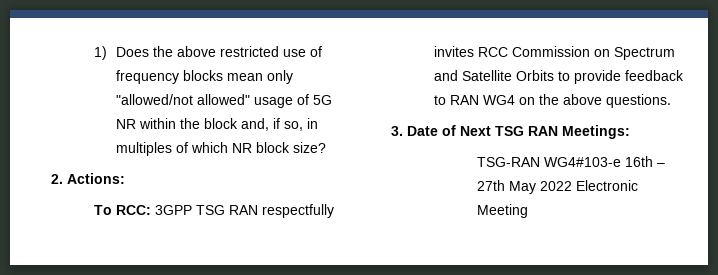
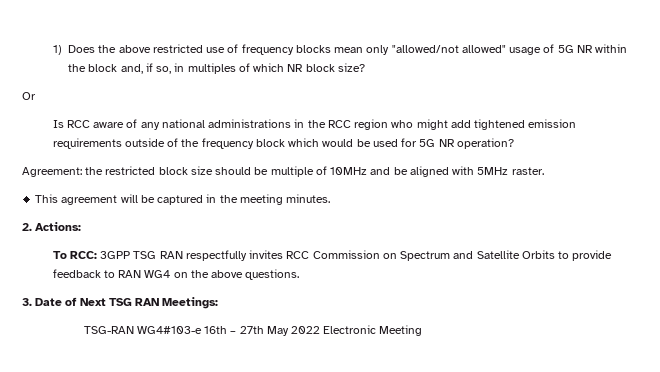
(326, 147) none -> [22,92,36,100] [52,119,577,130] [52,138,514,149] [22,166,544,177] [35,194,331,205] // Or // Is RCC aware of any national administrations in the RCC region who might add tightened emission requirements outside of the frequency block which would be used for 5G NR operation? // Agreement: the restricted block size should be multiple of 10MHz and be aligned with 5MHz raster. // This agreement will be captured in the meeting minutes.

